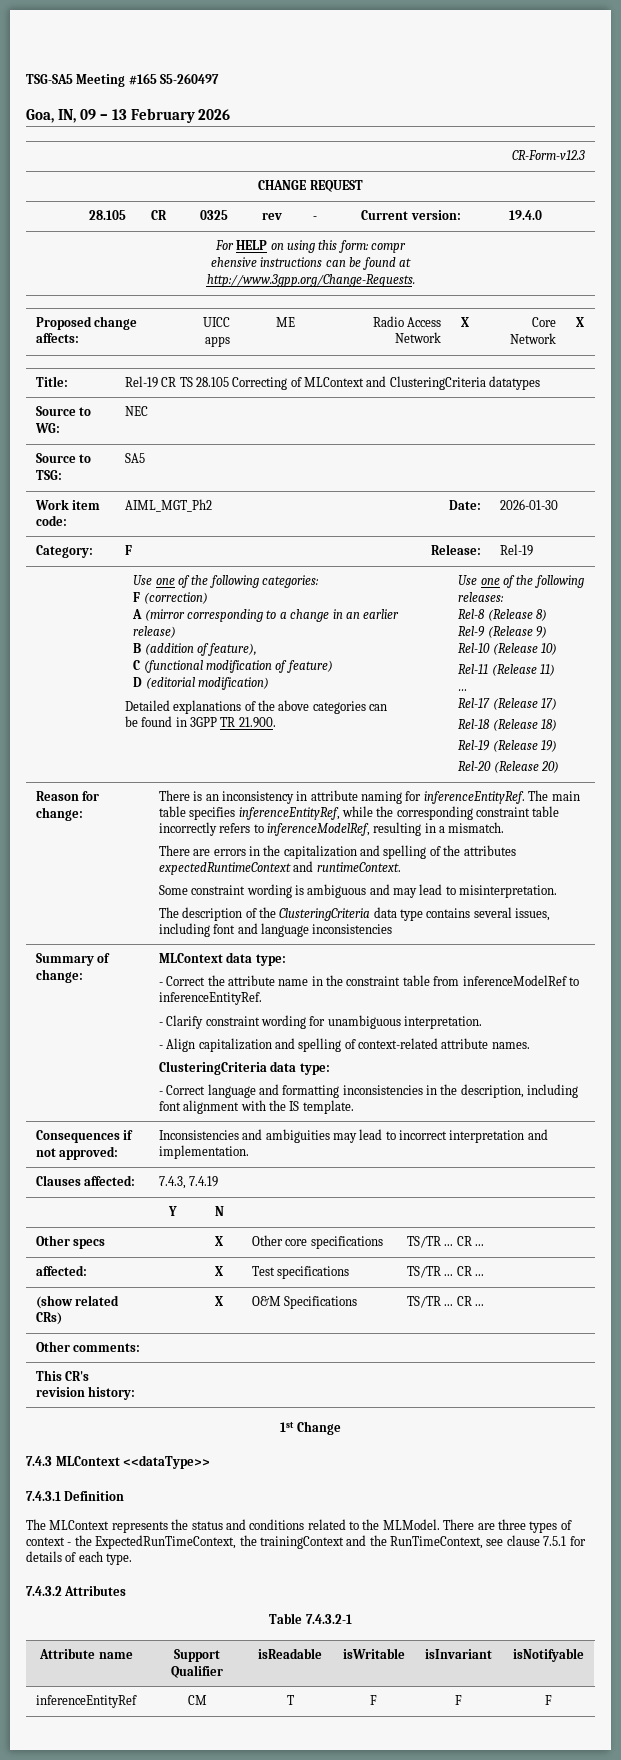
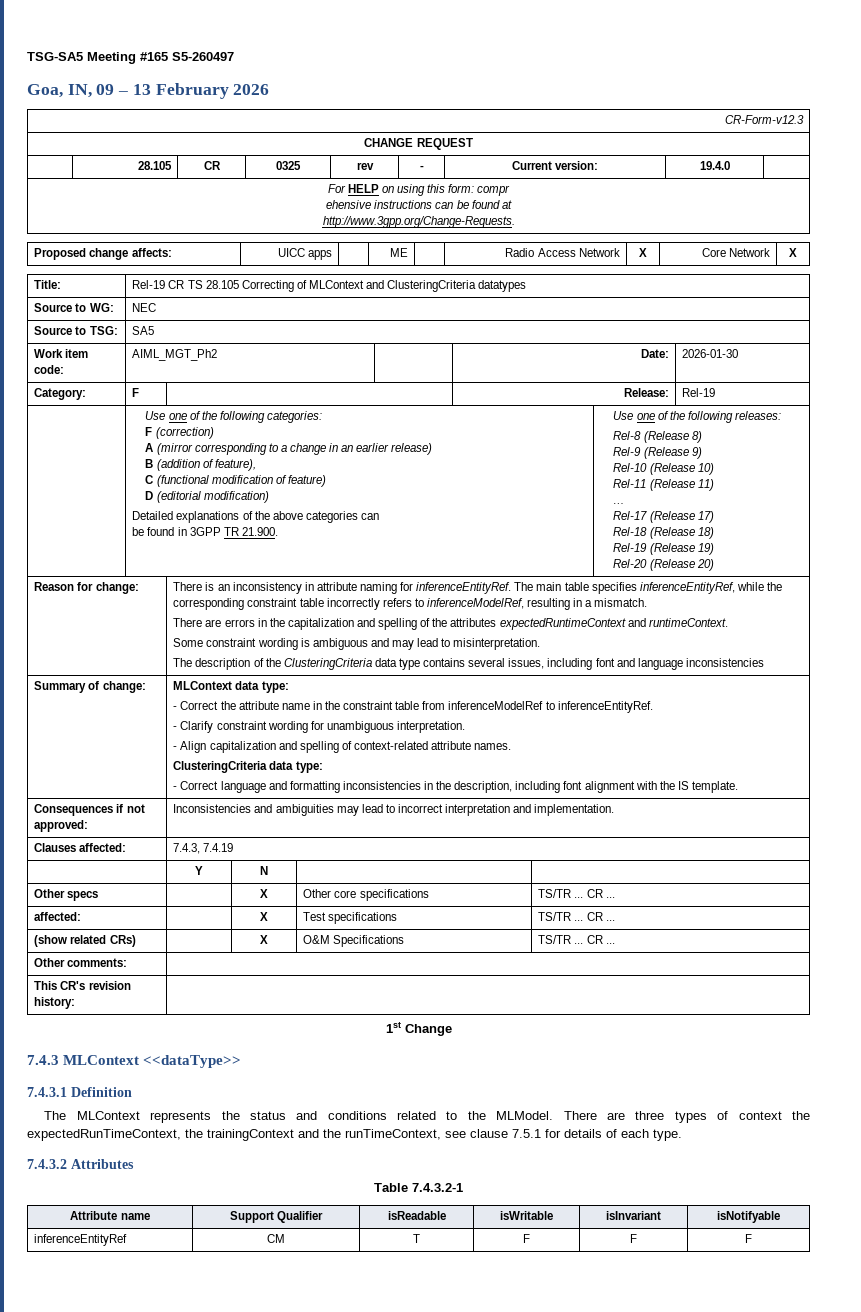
[67,1535,237,1549] - the ExpectedRunTimeContext, -> [791,1111,810,1120] [27,1129,181,1141] the expectedRunTimeContext,
[390,1536,483,1549] RunTimeContext, -> [345,1129,441,1140] runTimeContext,

